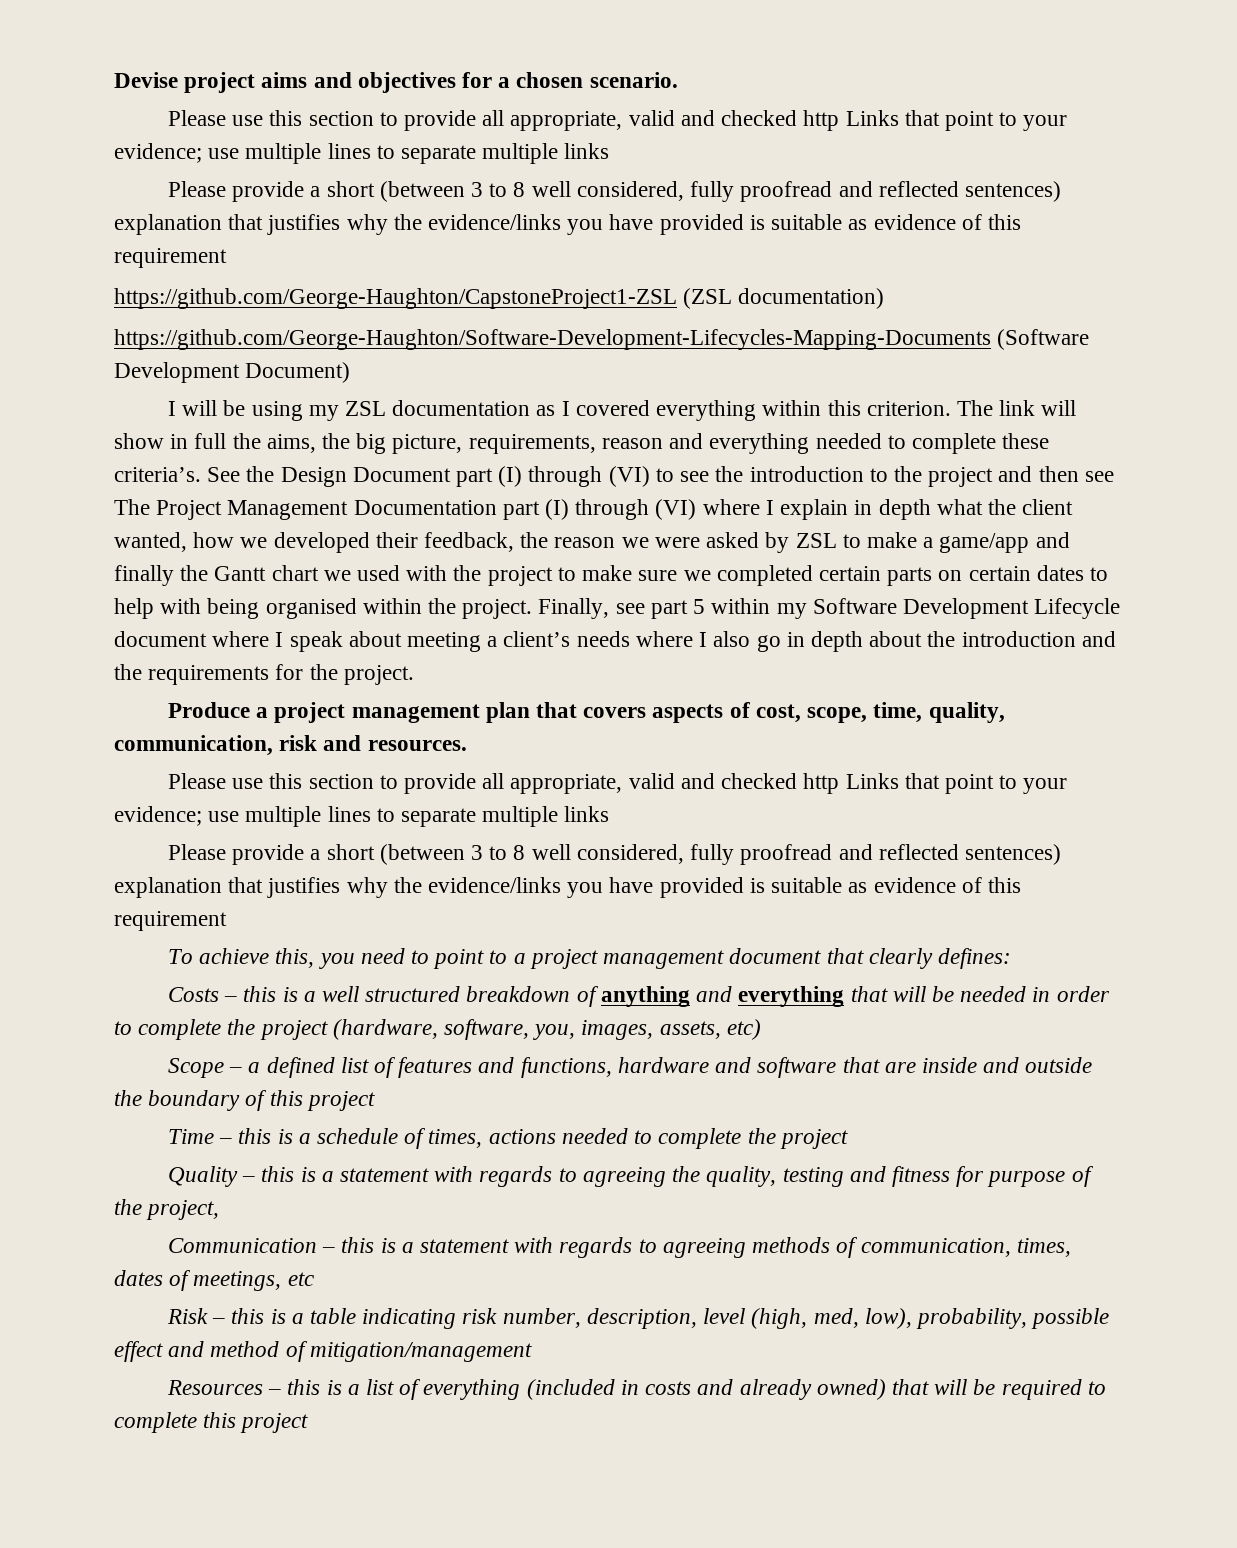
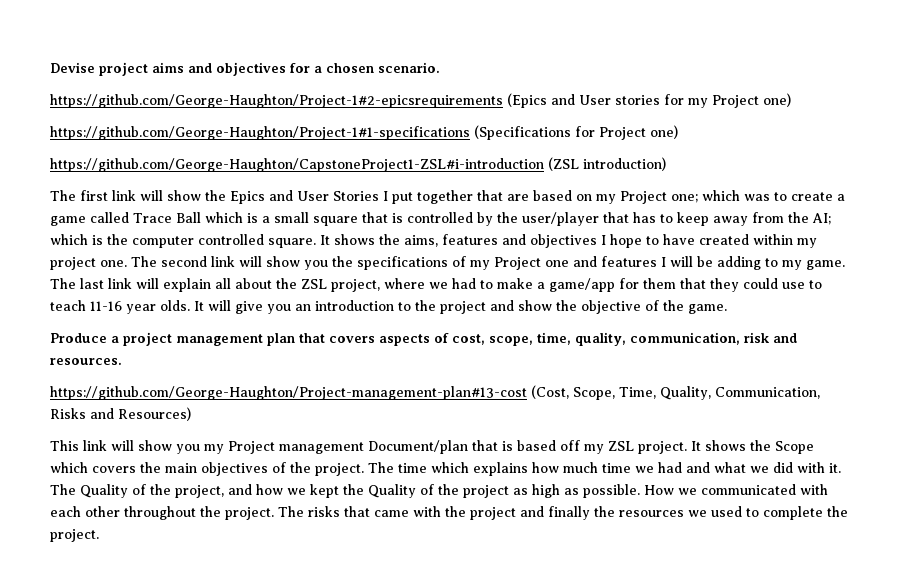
[168,110,1068,131] [114,143,610,164] [168,181,1061,202] [114,214,1021,235] [114,248,227,268] [114,288,885,309] [114,329,1090,350] [114,362,351,383] [168,400,1077,421] [114,433,1050,454] [114,466,744,487] Please use this section to provide all appropriate, valid and checked http Links that point to your evidence; use multiple lines to separate multiple links // Please provide a short (between 3 to 8 well considered, fully proofread and reflected sentences) explanation that justifies why the evidence/links you have provided is suitable as evidence of this requirement // https://github.com/George-Haughton/CapstoneProject1-ZSL (ZSL documentation) // https://github.com/George-Haughton/Software-Development-Lifecycles-Mapping-Documents (Software Development Document) // I will be using my ZSL documentation as I covered everything within this criterion. The link will show in full the aims, the big picture, requirements, reason and everything needed to complete these criteria’s. See the Design Document part (I) through (VI) to see the -> [50,93,791,108] [50,125,678,140] [50,157,666,172] [50,190,845,204] [50,212,831,226] [50,234,817,248] [50,256,845,270] [50,278,822,292] [50,300,311,314] https://github.com/George-Haughton/Project-1#2-epicsrequirements (Epics and User stories for my Project one) // https://github.com/George-Haughton/Project-1#1-specifications (Specifications for Project one) // https://github.com/George-Haughton/CapstoneProject1-ZSL#i-introduction (ZSL introduction) // The first link will show the Epics and User Stories I put together that are based on my Project one; which was to create a game called Trace Ball which is a small square that is controlled by the user/player that has to keep away from the AI; which is the computer controlled square. It shows the aims, features and objectives I hope to have created within my project one. The second link will show you the specifications of my Project one and features I will be adding to my game. The last link will explain all about the ZSL project, where we had to make a game/app for them that they could use to teach 11-16 year olds. It will give you an
[1038,466,1114,482] [114,499,1074,520] [114,532,1070,553] [114,565,1108,586] [114,598,1121,619] [114,631,1116,652] [114,664,414,685] then see The Project Management Documentation part (I) through (VI) where I explain in depth what the client wanted, how we developed their feedback, the reason we were asked by ZSL to make a game/app and finally the Gantt chart we used with the project to make sure we completed certain parts on certain dates to help with being organised within the project. Finally, see part 5 within my Software Development Lifecycle document where I speak about meeting a client’s needs where I also go in depth about the introduction and the requirements for the project. -> [518,300,727,314] show the objective of the game.
[168,773,1068,794] [114,806,610,827] [168,844,1061,865] [114,877,1021,898] [114,911,227,931] [168,948,1011,969] [168,986,1110,1007] [114,1019,761,1040] [168,1057,1093,1078] [114,1090,375,1111] [168,1128,848,1149] [168,1166,1094,1187] [114,1199,220,1220] [168,1237,1071,1258] [114,1270,314,1291] [167,1308,1110,1329] [114,1341,532,1362] [167,1379,1106,1400] [114,1412,309,1433] Please use this section to provide all appropriate, valid and checked http Links that point to your evidence; use multiple lines to separate multiple links // Please provide a short (between 3 to 8 well considered, fully proofread and reflected sentences) explanation that justifies why the evidence/links you have provided is suitable as evidence of this requirement // To achieve this, you need to point to a project management document that clearly defines: // Costs – this is a well structured breakdown of anything and everything that will be needed in order to complete the project (hardware, software, you, images, assets, etc) // Scope – a defined list of features and functions, hardware and software that are inside and outside the boundary of this project // Time – this is a schedule of times, actions needed to complete the project // Quality – this is a statement with regards to agreeing the quality, testing and fitness for purpose of the project, // Communication – this is a statement with regards to agreeing methods of communication, times, dates of meetings, etc // Risk – this is a table indicating risk number, description, level (high, med, low), probability, possible effect and method of mitigation/management // Resources – this is a list of everything (included in costs and already owned) that will be required to complete this project -> [50,385,820,400] [50,407,191,421] [50,440,814,454] [50,462,841,476] [50,484,828,498] [50,506,848,520] [50,529,99,542] https://github.com/George-Haughton/Project-management-plan#13-cost (Cost, Scope, Time, Quality, Communication, Risks and Resources) // This link will show you my Project management Document/plan that is based off my ZSL project. It shows the Scope which covers the main objectives of the project. The time which explains how much time we had and what we did with it. The Quality of the project, and how we kept the Quality of the project as high as possible. How we communicated with each other throughout the project. The risks that came with the project and finally the resources we used to complete the project.

